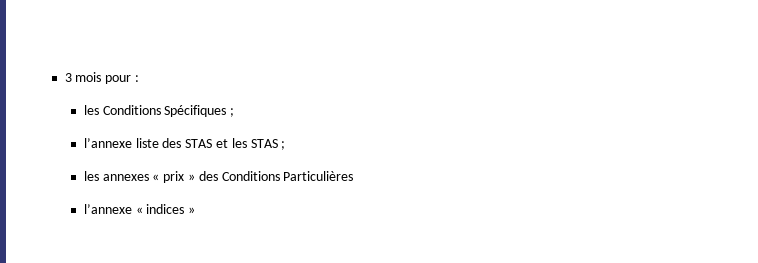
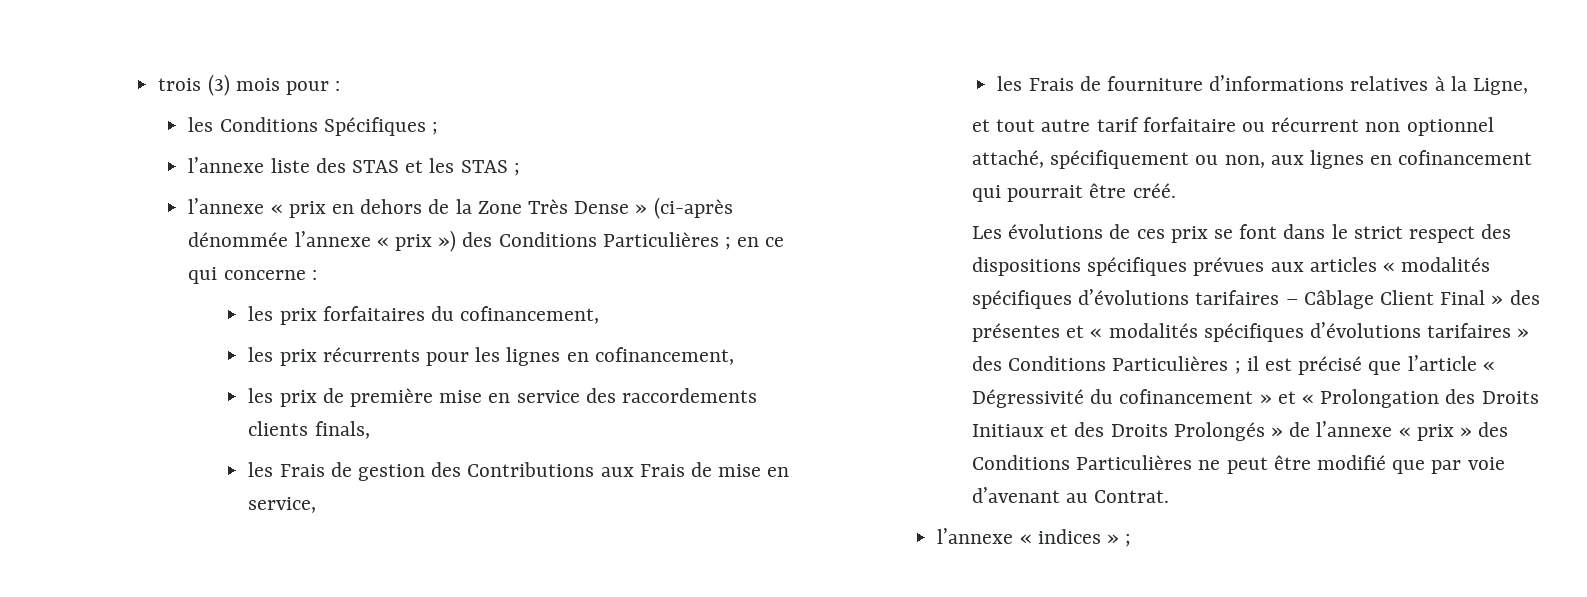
[64,73,72,82] 3 -> [158,74,230,96] trois (3)
[83,171,149,181] les annexes -> [188,197,733,219] [188,230,785,252] [188,267,317,284] [248,306,600,325] [248,347,734,366] [248,388,757,407] [248,421,370,439] [248,462,790,481] [248,497,317,513] [997,75,1528,95] [971,117,1494,136] [971,150,1533,169] [971,183,1176,202] [971,224,1512,243] [971,257,1491,276] [971,289,1540,309] [971,322,1530,342] [971,355,1495,375] [971,389,1539,408] [971,421,1393,441] l’annexe « prix en dehors de la Zone Très Dense » (ci-après dénommée l’annexe « prix ») des Conditions Particulières ; en ce qui concerne : // les prix forfaitaires du cofinancement, // les prix récurrents pour les lignes en cofinancement, // les prix de première mise en service des raccordements clients finals, // les Frais de gestion des Contributions aux Frais de mise en service, // les Frais de fourniture d’informations relatives à la Ligne, // et tout autre tarif forfaitaire ou récurrent non optionnel attaché, spécifiquement ou non, aux lignes en cofinancement qui pourrait être créé. // Les évolutions de ces prix se font dans le strict respect des dispositions spécifiques prévues aux articles « modalités spécifiques d’évolutions tarifaires – Câblage Client Final » des présentes et « modalités spécifiques d’évolutions tarifaires » des Conditions Particulières ; il est précisé que l’article « Dégressivité du cofinancement » et « Prolongation des Droits Initiaux et des Droits Prolongés » de l’annexe
(354, 176) none -> [1198,455,1505,474] [971,487,1170,503] ne peut être modifié que par voie d’avenant au Contrat.
(196, 210) none -> [1125,534,1132,547] ;

